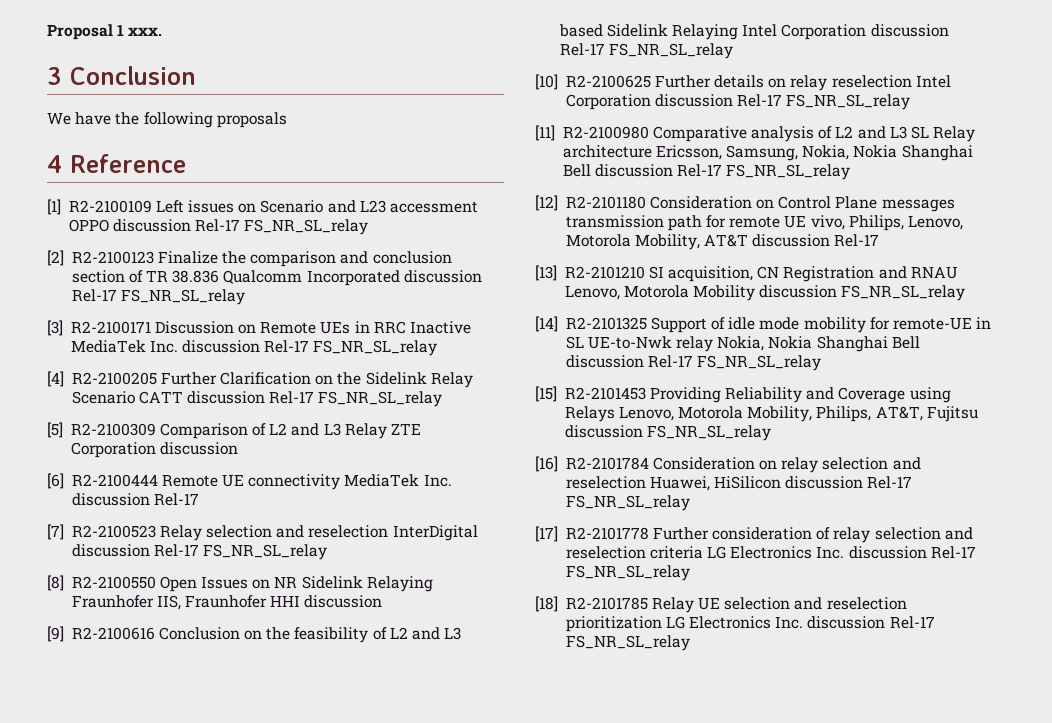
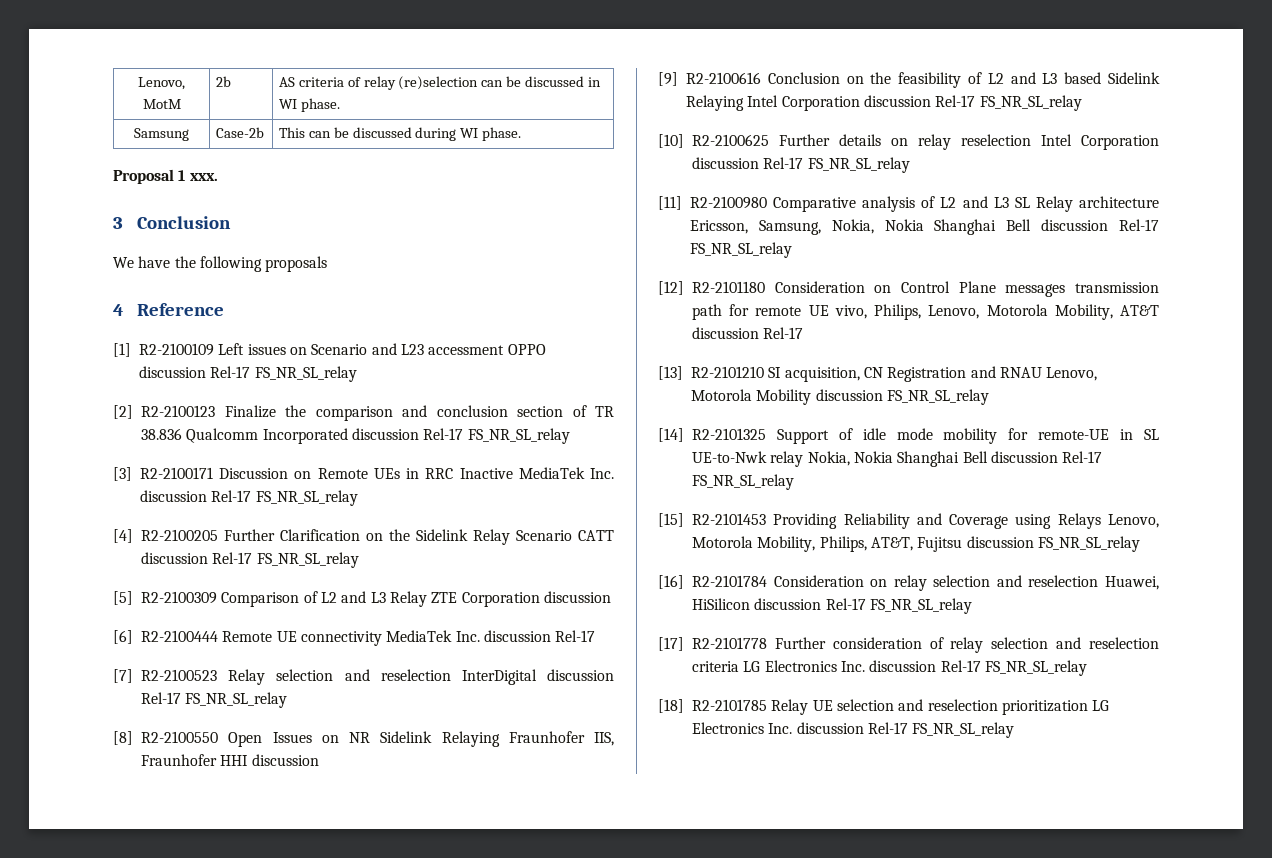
(47, 32) none -> [138,77,185,90] [142,99,181,109] [215,76,231,87] [278,76,602,90] [278,98,340,112] [134,128,189,141] [215,127,264,138] [278,127,522,141] Lenovo, MotM | 2b | AS criteria of relay (re)selection can be discussed in WI phase. // Samsung | Case-2b | This can be discussed during WI phase. //

